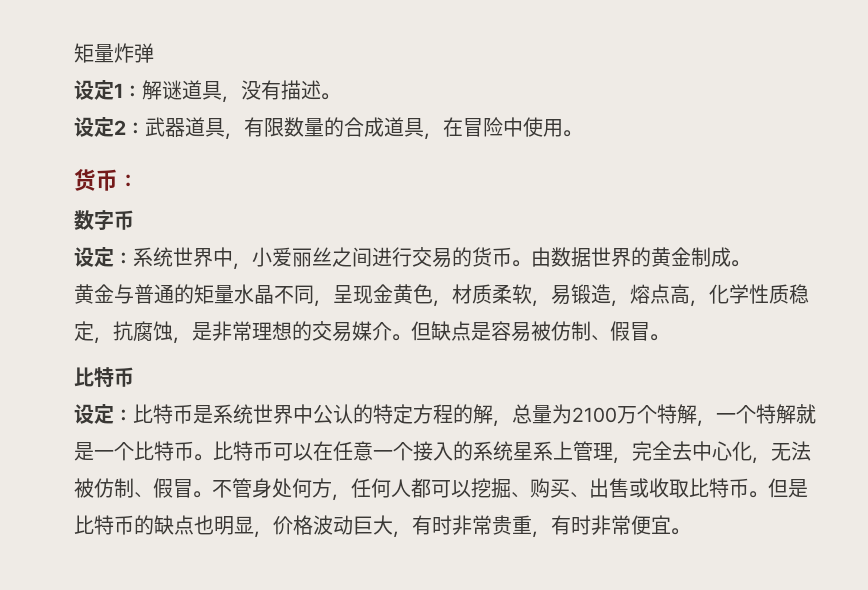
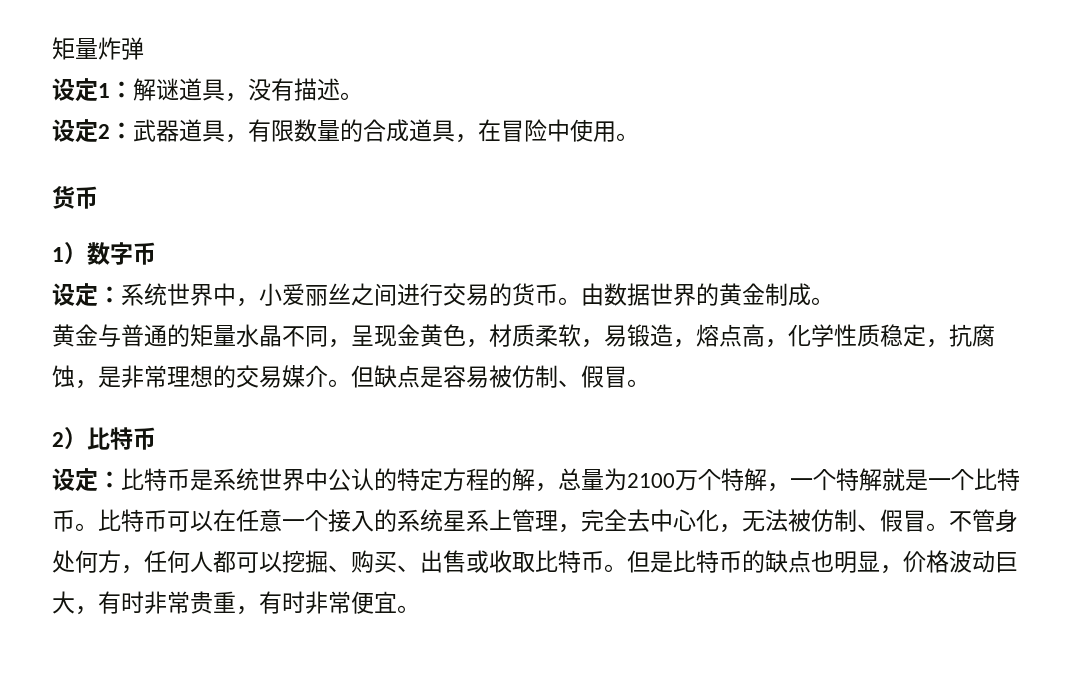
[118,174,138,188] ： // -> [52,242,87,265] // 1）
(669, 337) none -> [52,427,87,450] 2）

